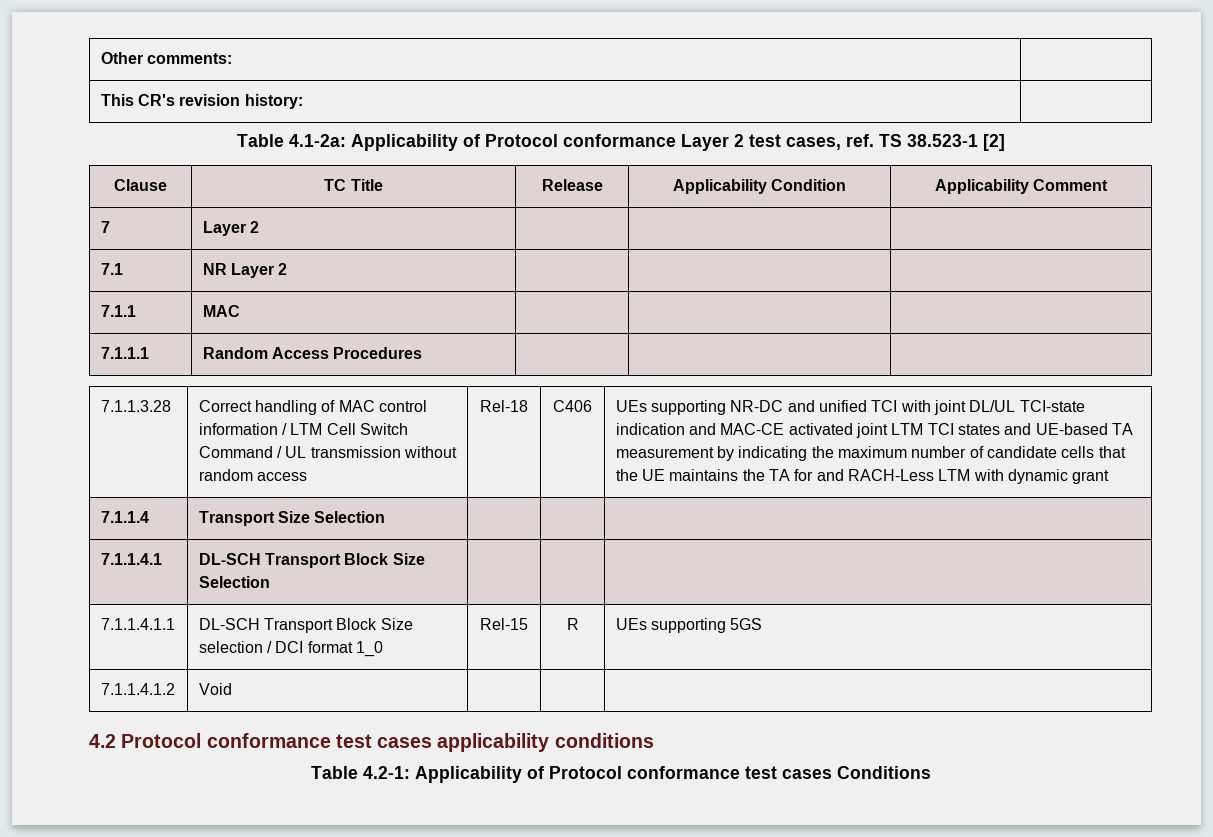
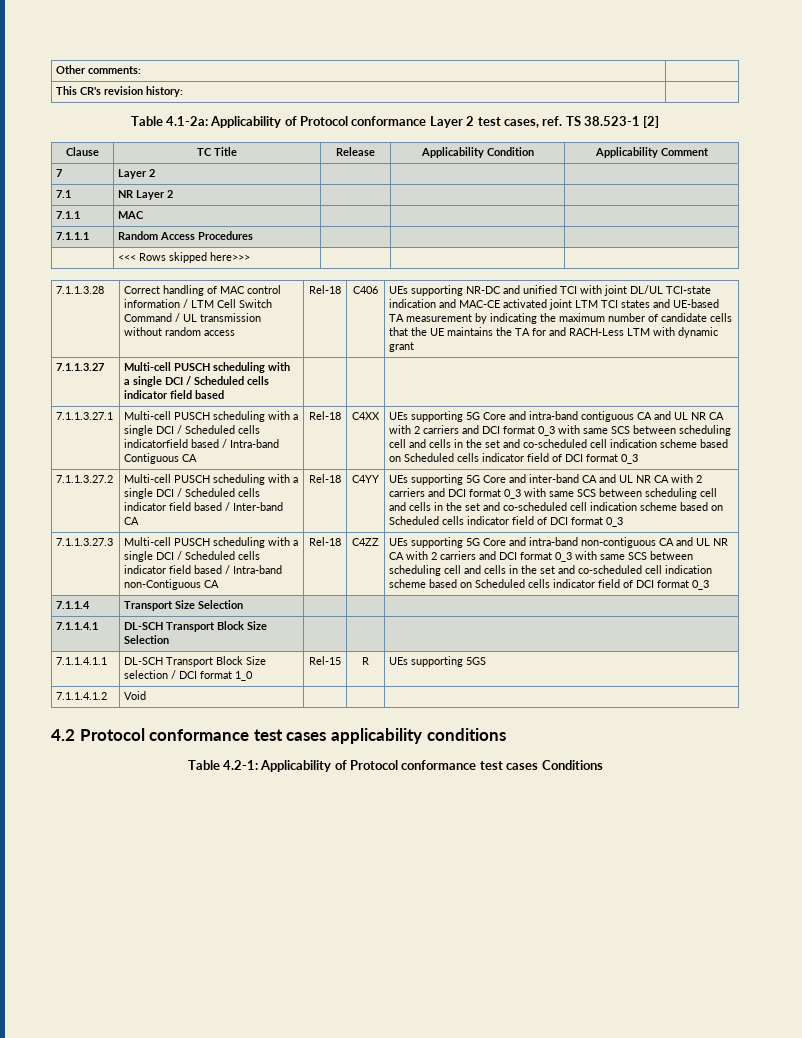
(423, 353) none -> [118,252,251,263] // | <<< Rows skipped here>>> | | |
(1110, 477) none -> [56,363,105,371] [124,362,291,373] [124,376,270,387] [124,390,225,399] [56,412,114,420] [124,411,299,422] [124,425,261,436] [124,439,280,448] [124,453,198,464] [309,411,341,420] [352,412,380,420] [389,411,725,422] [389,425,732,436] [389,439,729,448] [389,453,639,464] [56,475,114,483] [124,474,299,485] [124,488,261,499] [124,502,284,511] [124,517,140,525] [309,474,341,483] [352,475,379,483] [389,474,703,485] [389,488,718,499] [389,502,724,511] [389,516,624,527] [56,538,114,546] [124,537,299,548] [124,551,261,562] [124,565,283,574] [124,579,220,590] [309,537,341,546] [352,538,379,546] [389,537,729,548] [389,551,694,562] [389,565,713,576] [389,579,710,590] // 7.1.1.3.27 | Multi-cell PUSCH scheduling with a single DCI / Scheduled cells indicator field based | | | // 7.1.1.3.27.1 | Multi-cell PUSCH scheduling with a single DCI / Scheduled cells indicatorfield based / Intra-band Contiguous CA | Rel-18 | C4XX | UEs supporting 5G Core and intra-band contiguous CA and UL NR CA with 2 carriers and DCI format 0_3 with same SCS between scheduling cell and cells in the set and co-scheduled cell indication scheme based on Scheduled cells indicator field of DCI format 0_3 // 7.1.1.3.27.2 | Multi-cell PUSCH scheduling with a single DCI / Scheduled cells indicator field based / Inter-band CA | Rel-18 | C4YY | UEs supporting 5G Core and inter-band CA and UL NR CA with 2 carriers and DCI format 0_3 with same SCS between scheduling cell and cells in the set and co-scheduled cell indication scheme based on Scheduled cells indicator field of DCI format 0_3 // 7.1.1.3.27.3 | Multi-cell PUSCH scheduling with a single DCI / Scheduled cells indicator field based / Intra-band non-Contiguous CA | Rel-18 | C4ZZ | UEs supporting 5G Core and intra-band non-contiguous CA and UL NR CA with 2 carriers and DCI format 0_3 with same SCS between scheduling cell and cells in the set and co-scheduled cell indication scheme based on Scheduled cells indicator field of DCI format 0_3

